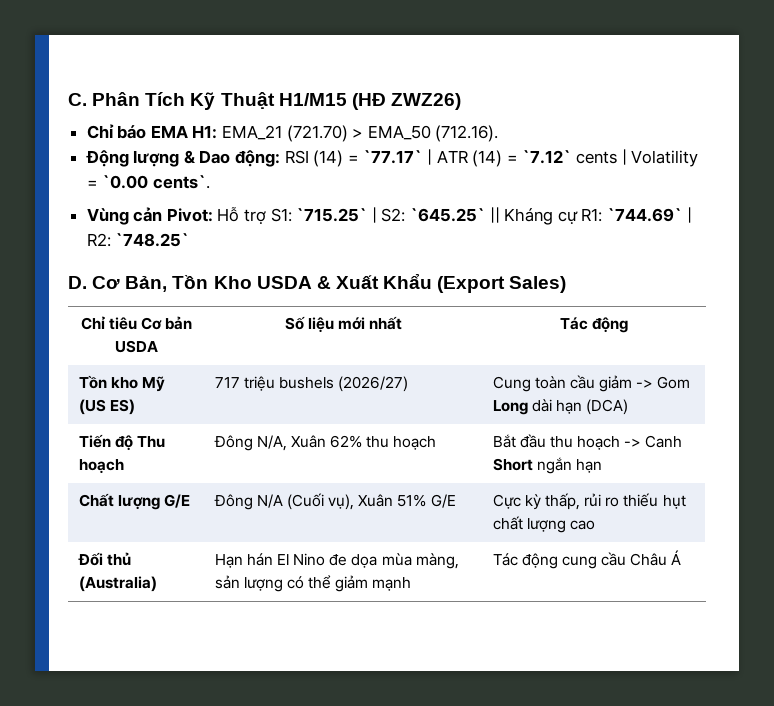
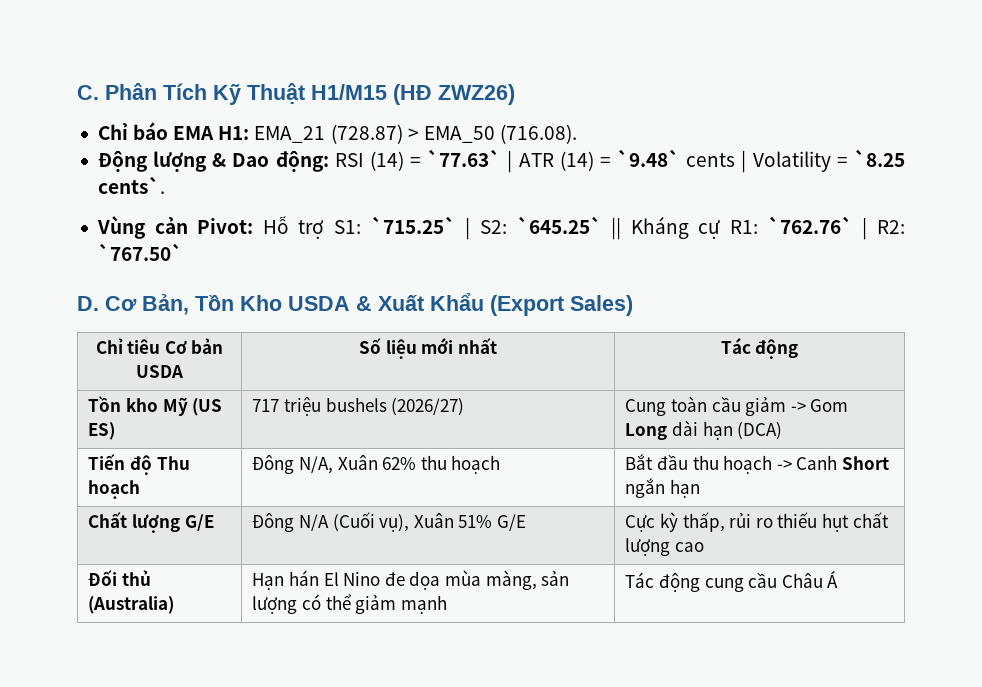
[286,125,348,142] (721.70) -> [330,124,403,144] (728.87)
[435,125,499,142] (712.16). -> [499,124,577,144] (716.08).
[363,150,423,164] `77.17` -> [427,149,502,167] `77.63`
[522,150,572,164] `7.12` -> [617,149,681,167] `9.48`
[102,175,149,189] `0.00 -> [854,149,905,167] `8.25
[606,208,682,222] `744.69` -> [767,216,853,234] `762.76`
[115,233,190,247] `748.25` -> [97,243,183,261] `767.50`

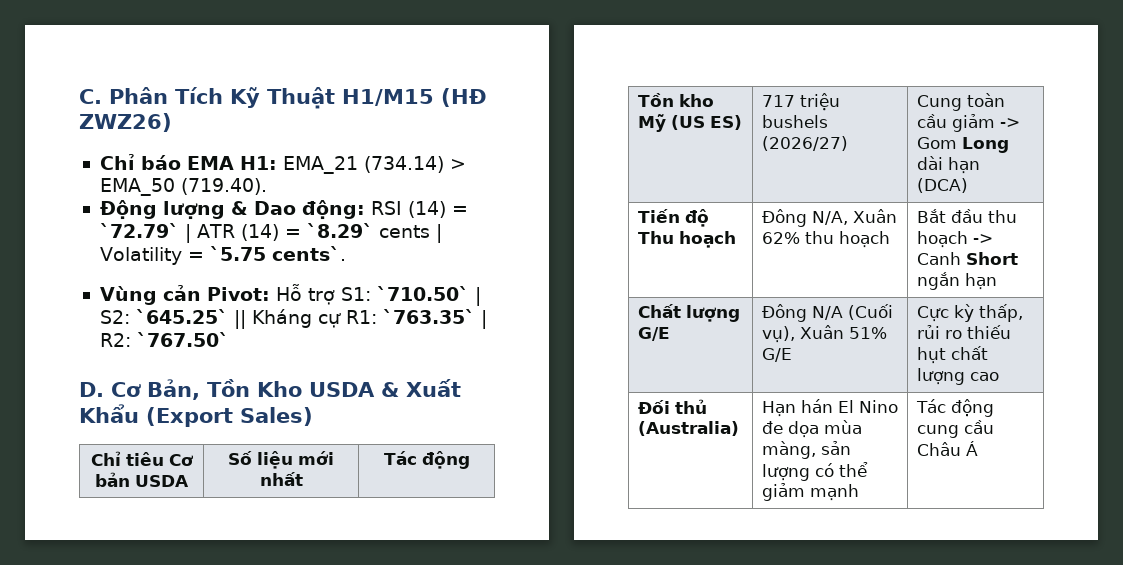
[330,124,403,144] (728.87) -> [363,156,444,173] (734.14)
[499,124,577,144] (716.08). -> [180,178,267,195] (719.40).
[427,149,502,167] `77.63` -> [99,223,179,238] `72.79`
[617,149,681,167] `9.48` -> [306,223,373,238] `8.29`
[854,149,905,167] `8.25 -> [209,246,266,261] `5.75
[370,216,456,234] `715.25` -> [376,286,469,301] `710.50`
[767,216,853,234] `762.76` -> [382,309,475,324] `763.35`

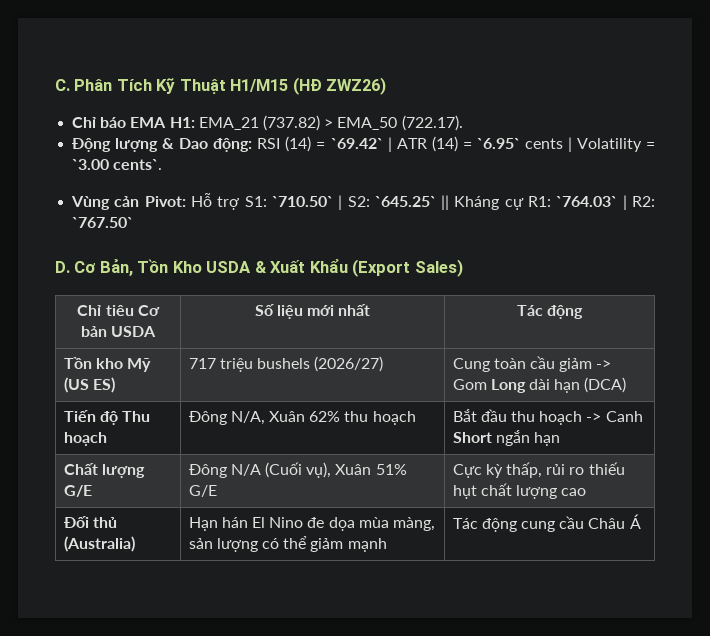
[363,156,444,173] (734.14) -> [262,115,320,131] (737.82)
[180,178,267,195] (719.40). -> [401,115,463,131] (722.17).
[99,223,179,238] `72.79` -> [330,138,383,149] `69.42`
[306,223,373,238] `8.29` -> [476,138,520,149] `6.95`
[209,246,266,261] `5.75 -> [72,159,110,170] `3.00
[382,309,475,324] `763.35` -> [556,196,618,207] `764.03`

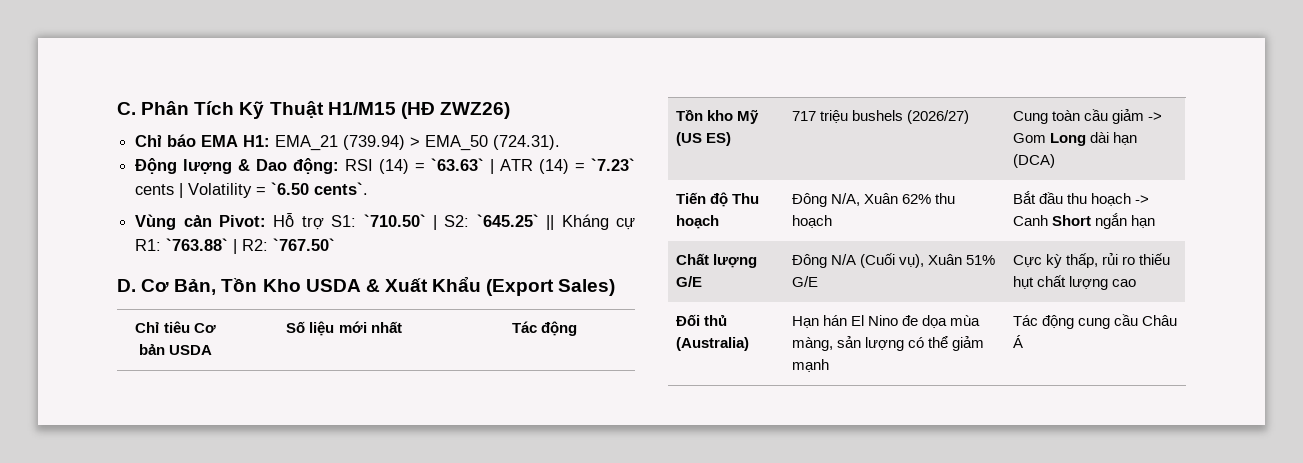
[262,115,320,131] (737.82) -> [343,135,406,150] (739.94)
[401,115,463,131] (722.17). -> [493,135,561,150] (724.31).
[330,138,383,149] `69.42` -> [431,158,485,171] `63.63`
[476,138,520,149] `6.95` -> [591,158,635,171] `7.23`
[72,159,110,170] `3.00 -> [271,182,310,195] `6.50
[556,196,618,207] `764.03` -> [166,238,229,251] `763.88`

